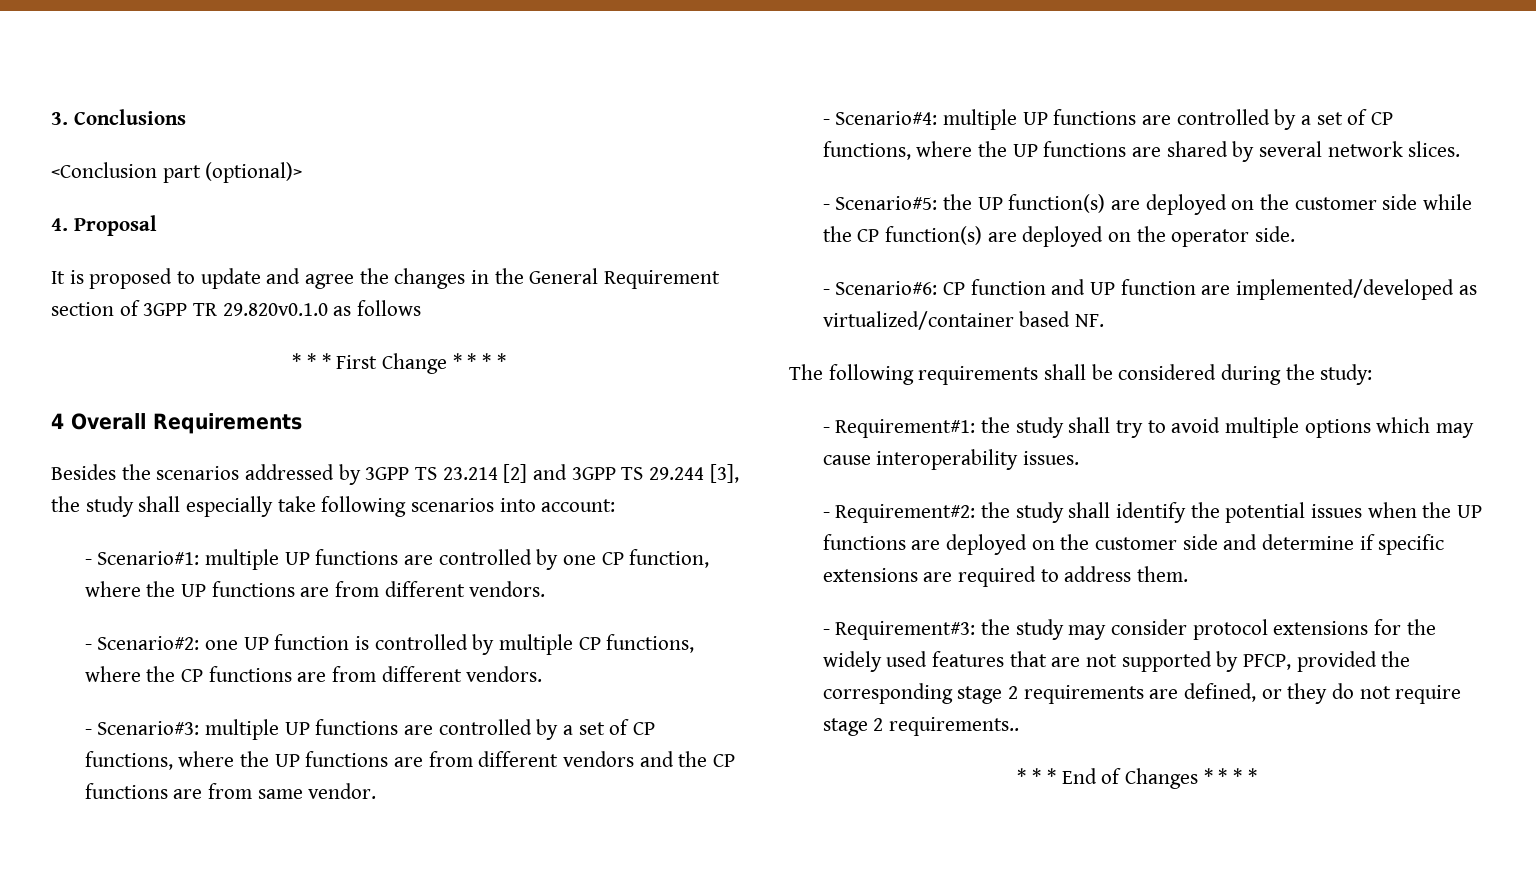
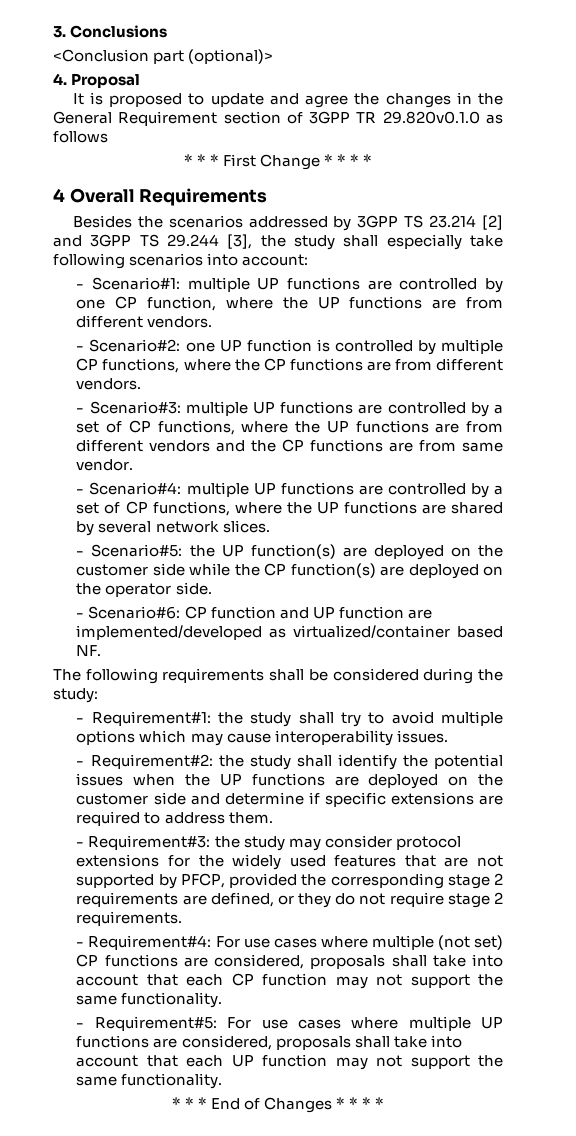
[888,717,1019,736] requirements.. -> [76,911,183,926] [76,935,504,950] [76,954,504,969] [76,973,504,989] [76,992,223,1008] [76,1016,504,1031] [76,1035,462,1050] [76,1054,504,1070] [76,1073,223,1089] requirements. // - Requirement#4: For use cases where multiple (not set) CP functions are considered, proposals shall take into account that each CP function may not support the same functionality. // - Requirement#5: For use cases where multiple UP functions are considered, proposals shall take into account that each UP function may not support the same functionality.

